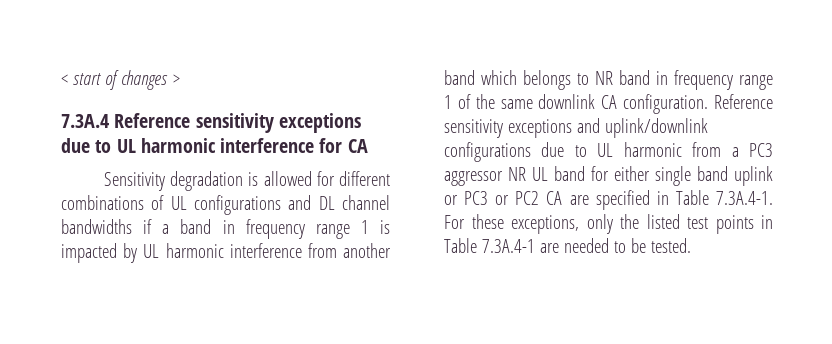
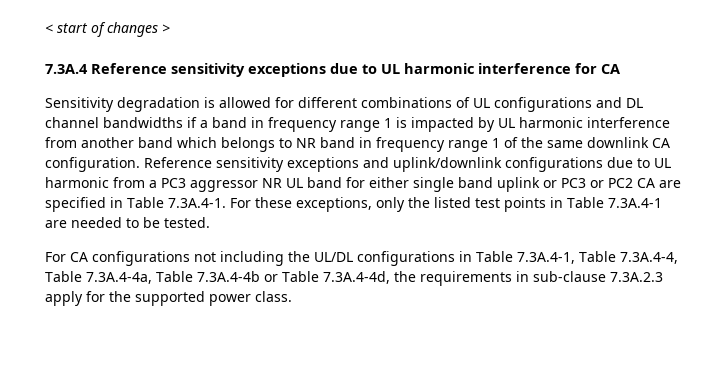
(691, 245) none -> [45,251,678,266] [45,271,663,286] [45,291,292,306] // For CA configurations not including the UL/DL configurations in Table 7.3A.4-1, Table 7.3A.4-4, Table 7.3A.4-4a, Table 7.3A.4-4b or Table 7.3A.4-4d, the requirements in sub-clause 7.3A.2.3 apply for the supported power class.

